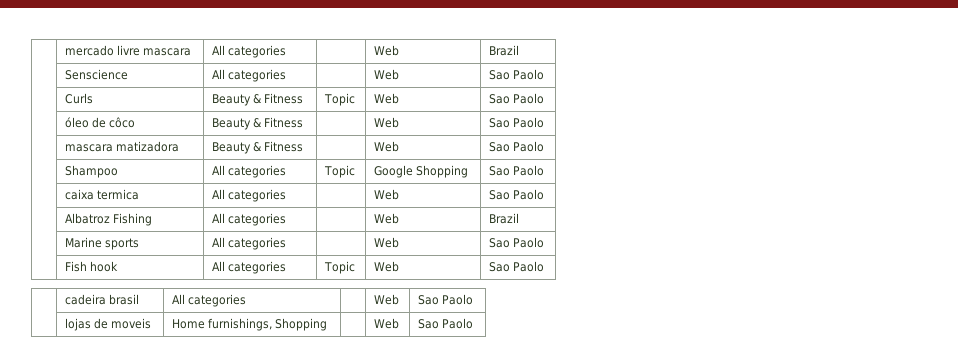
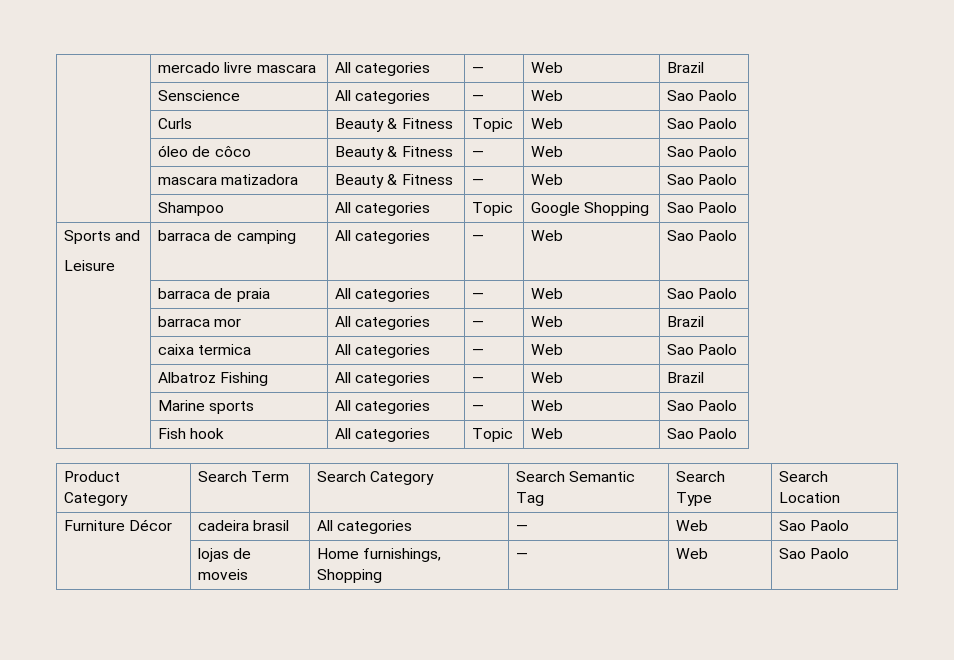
(287, 51) none -> [472,67,485,73] —
(287, 75) none -> [472,95,485,101] —
(304, 122) none -> [472,151,485,157] —
(304, 146) none -> [472,179,485,185] —
(545, 170) none -> [64,230,141,244] [64,260,116,271] [158,230,296,244] [335,230,431,244] [472,235,485,241] [531,230,564,241] [667,230,738,241] [158,288,270,302] [335,288,431,302] [472,293,485,299] [531,288,564,299] [667,288,738,299] [158,316,242,327] [335,316,431,330] [472,321,485,327] [531,316,564,327] [667,316,705,327] // Sports and // Leisure | barraca de camping | All categories | — | Web | Sao Paolo // | barraca de praia | All categories | — | Web | Sao Paolo // | barraca mor | All categories | — | Web | Brazil
(287, 195) none -> [472,349,485,355] —
(287, 219) none -> [472,377,485,383] —
(287, 243) none -> [472,405,485,411] —
(545, 266) none -> [64,471,121,482] [64,492,129,506] [198,471,290,482] [317,471,435,485] [516,471,636,482] [516,492,545,506] [676,471,726,482] [676,492,713,506] [779,471,829,482] [779,492,841,503] [64,519,173,531] Product Category | Search Term | Search Category | Search Semantic Tag | Search Type | Search Location // Furniture Décor
(247, 300) none -> [516,525,529,531] —
(328, 324) none -> [516,553,529,559] —

